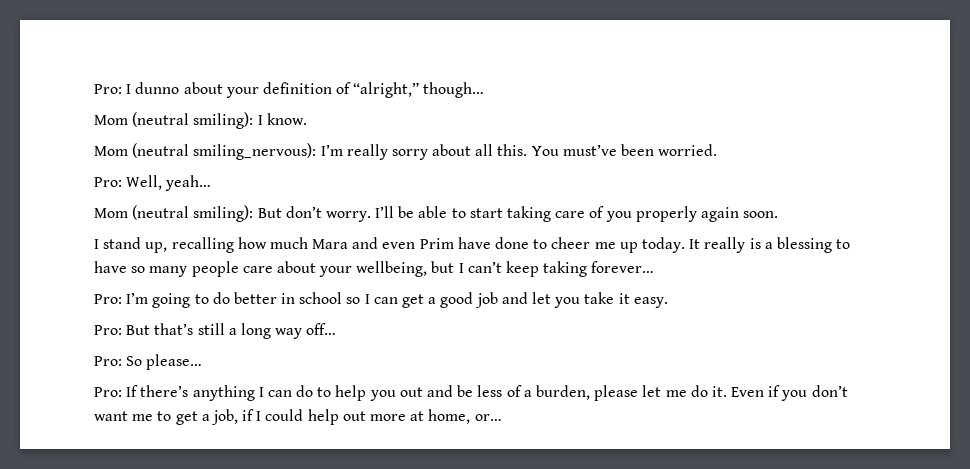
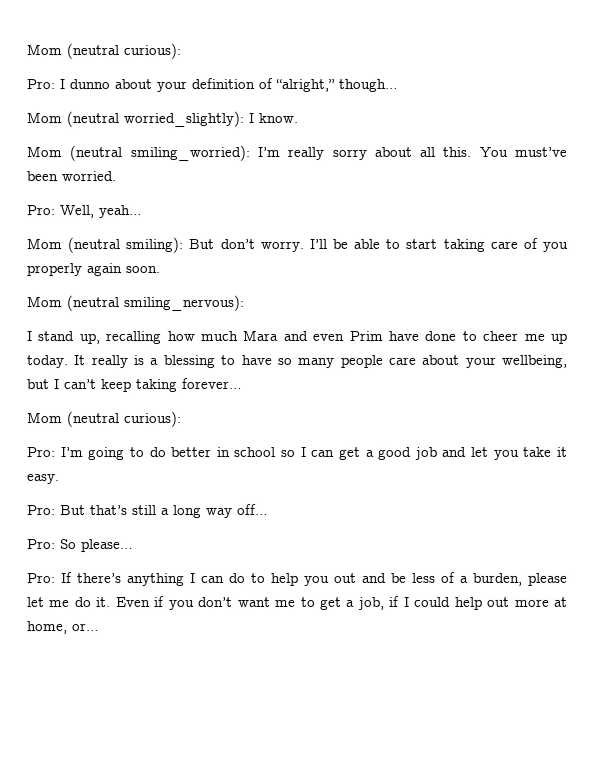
(94, 89) none -> [26,43,181,60] Mom (neutral curious): //
[193,112,254,129] smiling): -> [123,111,244,128] worried_slightly):
[193,143,317,160] smiling_nervous): -> [129,145,250,162] smiling_worried):
(779, 214) none -> [26,295,244,312] // Mom (neutral smiling_nervous):
(655, 267) none -> [27,411,182,428] // Mom (neutral curious):

